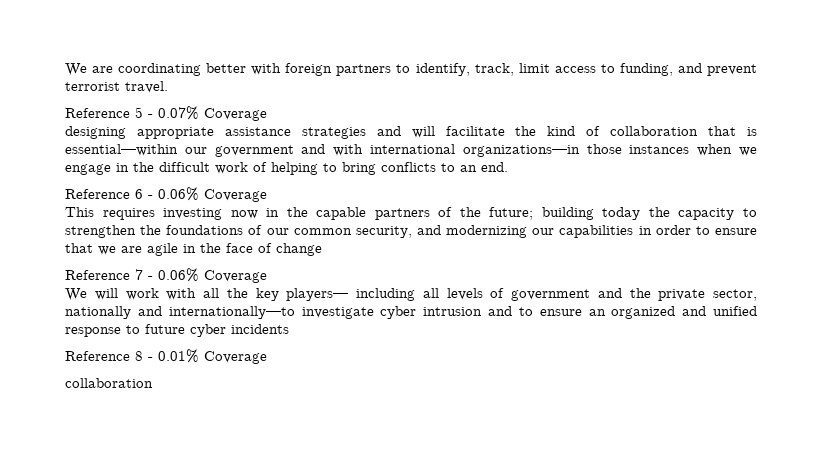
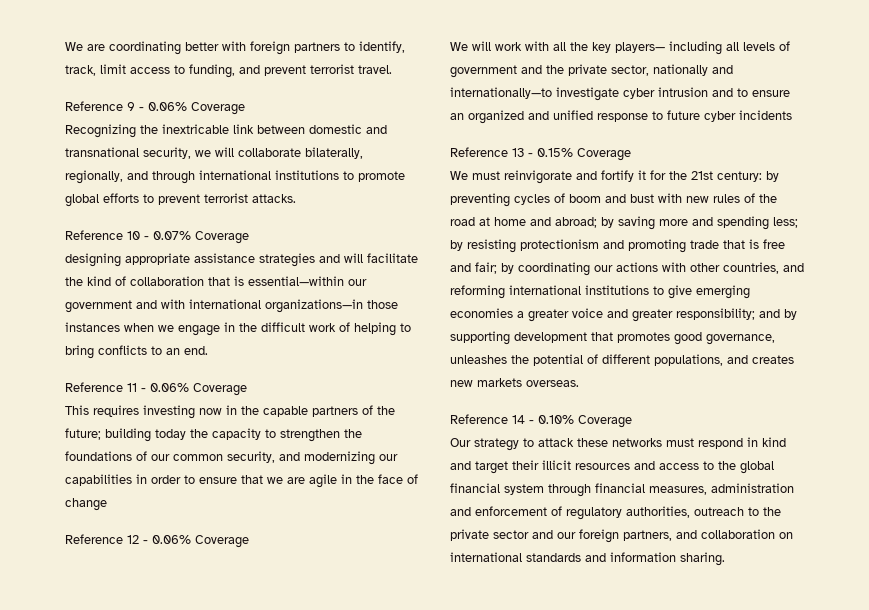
[135,107,143,118] 5 -> [127,102,245,115] [65,124,387,138] [65,147,363,159] [65,170,405,184] [65,193,296,207] [65,230,140,240] 9 - 0.06% Coverage // Recognizing the inextricable link between domestic and transnational security, we will collaborate bilaterally, regionally, and through international institutions to promote global efforts to prevent terrorist attacks. // Reference 10
[135,189,143,199] 6 -> [127,383,137,392] 11
[135,269,143,280] 7 -> [127,535,139,544] 12
[135,349,267,364] [65,378,153,388] 8 - 0.01% Coverage // collaboration -> [512,148,631,161] [450,170,779,184] [450,193,777,207] [450,216,798,230] [450,239,785,253] [450,262,804,276] [450,285,750,299] [450,308,797,322] [450,331,775,345] [450,354,794,366] [450,378,579,387] [450,414,632,428] [450,437,786,451] [450,460,774,474] [450,483,794,497] [450,506,781,520] [450,529,793,543] [450,552,725,566] 13 - 0.15% Coverage // We must reinvigorate and fortify it for the 21st century: by preventing cycles of boom and bust with new rules of the road at home and abroad; by saving more and spending less; by resisting protectionism and promoting trade that is free and fair; by coordinating our actions with other countries, and reforming international institutions to give emerging economies a greater voice and greater responsibility; and by supporting development that promotes good governance, unleashes the potential of different populations, and creates new markets overseas. // Reference 14 - 0.10% Coverage // Our strategy to attack these networks must respond in kind and target their illicit resources and access to the global financial system through financial measures, administration and enforcement of regulatory authorities, outreach to the private sector and our foreign partners, and collaboration on international standards and information sharing.

